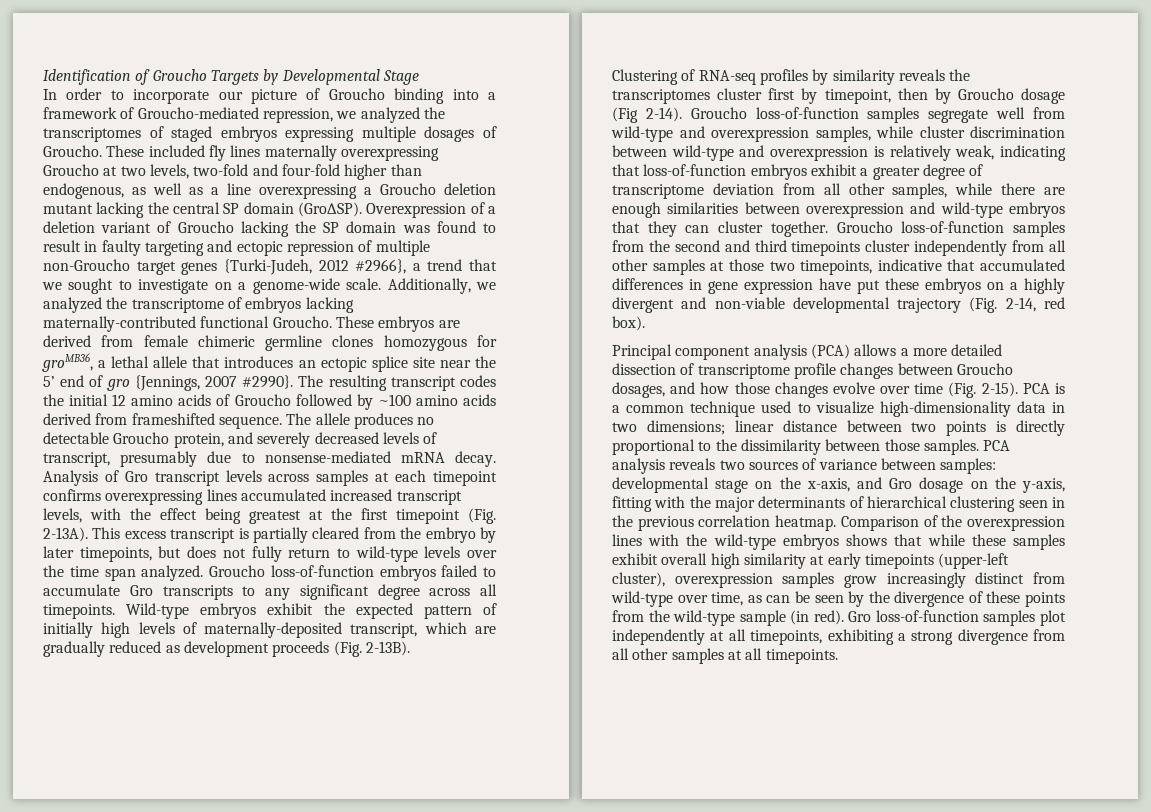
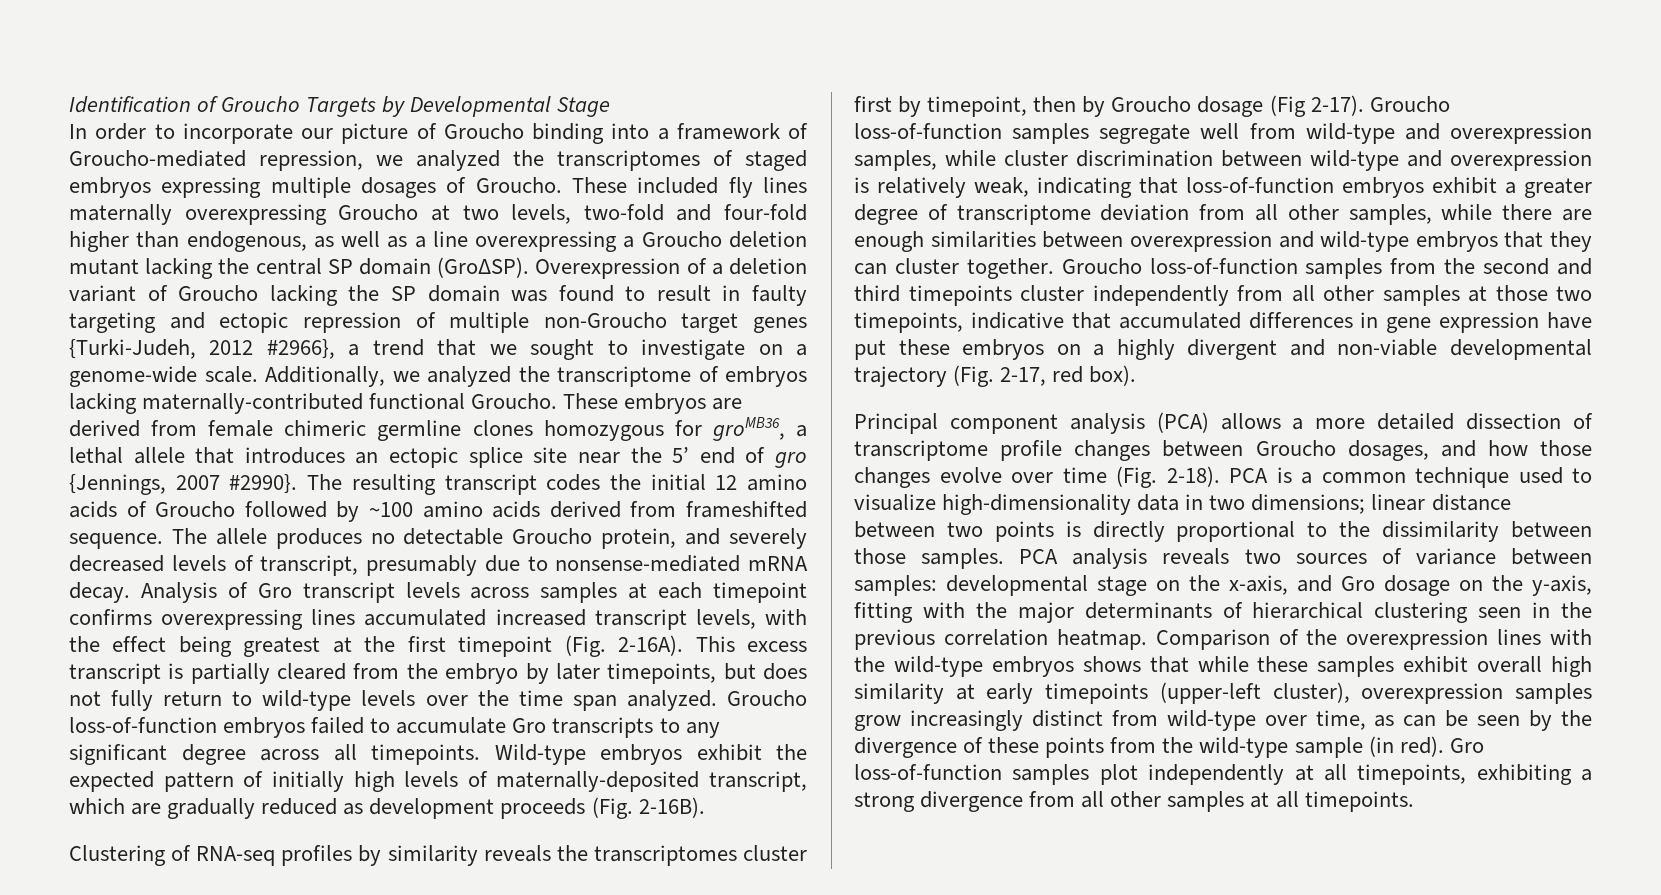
[43,527,88,542] 2-13A). -> [618,635,684,656] 2-16A).
[365,641,410,656] 2-13B). -> [638,797,705,818] 2-16B).
[645,107,682,122] 2-14). -> [1310,95,1364,116] 2-17).
[1005,297,1036,312] 2-14, -> [1000,367,1047,386] 2-17,
[981,382,1018,397] 2-15). -> [1166,466,1220,487] 2-18).

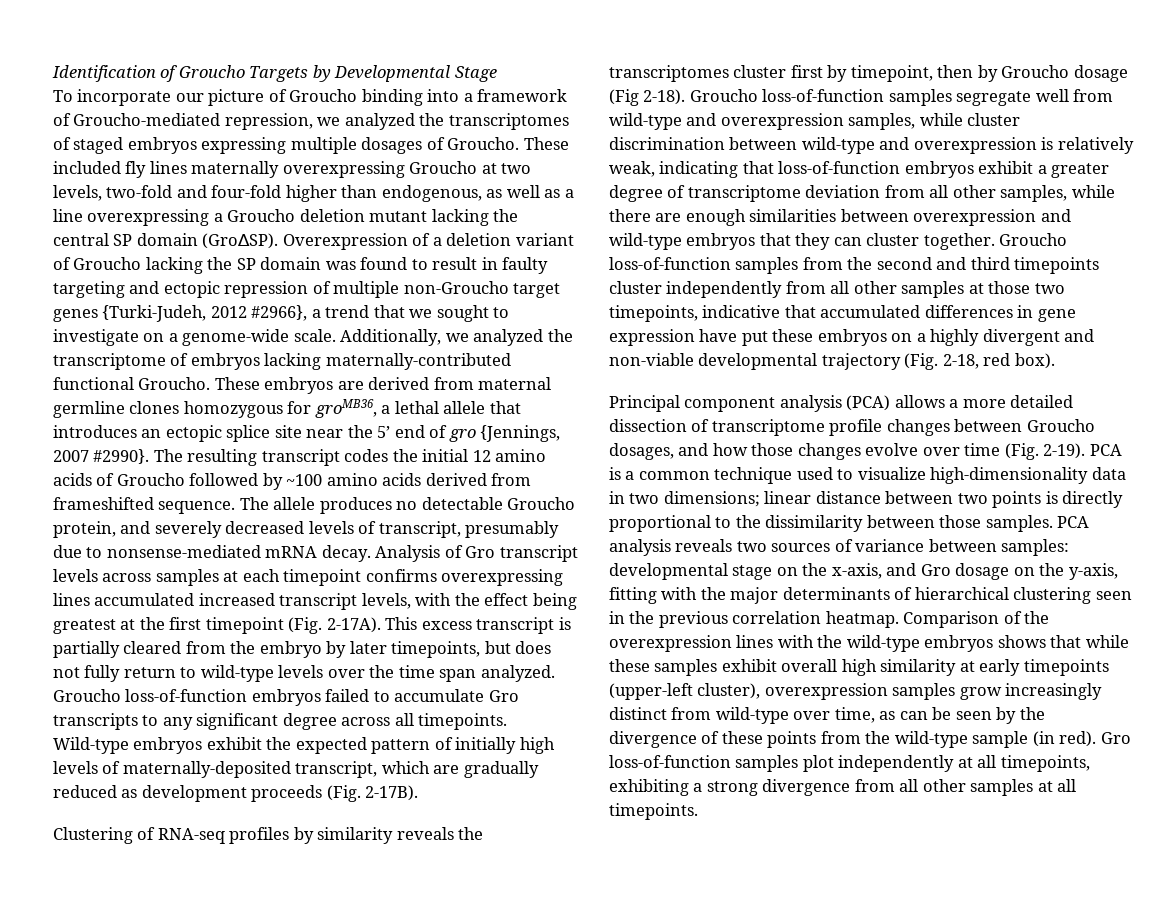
[69,123,175,140] In order to -> [53,90,73,102] To
[208,420,367,437] female chimeric -> [478,377,552,390] maternal
[618,635,684,656] 2-16A). -> [326,617,381,633] 2-17A).
[638,797,705,818] 2-16B). -> [365,785,419,801] 2-17B).
[1310,95,1364,116] 2-17). -> [643,89,686,105] 2-18).
[1000,367,1047,386] 2-17, -> [942,354,979,369] 2-18,
[1166,466,1220,487] 2-18). -> [1043,443,1086,459] 2-19).

